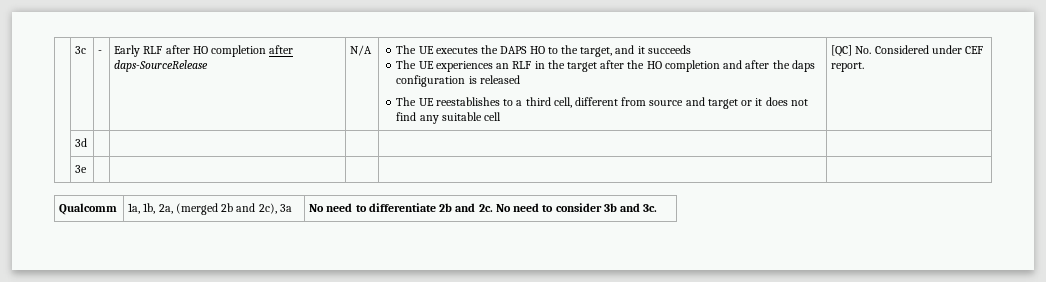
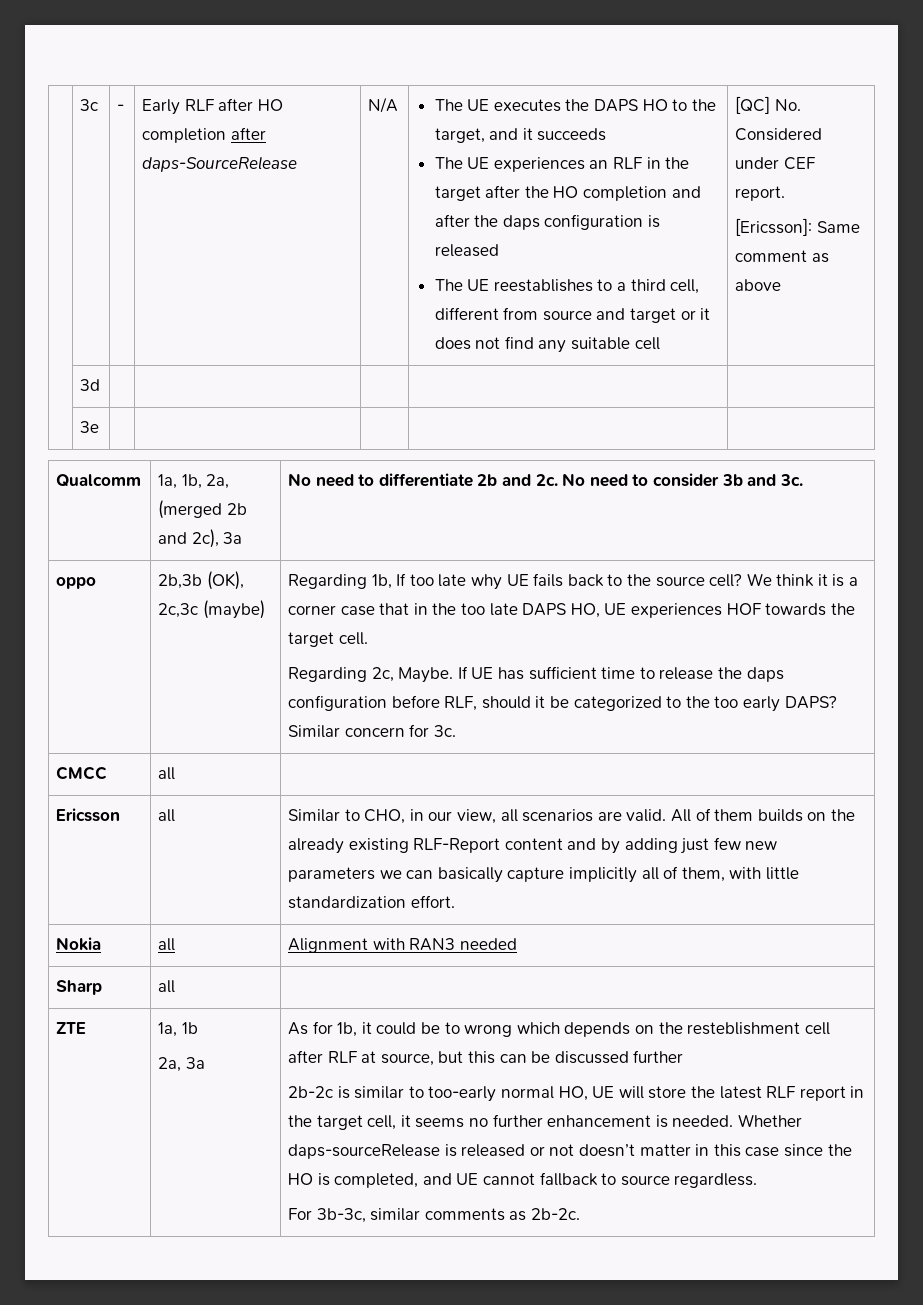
(865, 67) none -> [735,218,860,236] [735,250,829,263] [735,279,782,291] // [Ericsson]: Same comment as above
(658, 208) none -> [56,577,97,589] [158,571,244,590] [158,600,265,619] [288,573,859,590] [288,603,855,618] [288,632,368,647] [288,666,784,683] [288,695,837,712] [288,724,456,738] [56,766,108,780] [158,767,176,780] [56,808,121,822] [158,809,176,822] [288,808,855,824] [288,837,778,854] [288,866,799,883] [288,895,455,909] [56,937,102,951] [158,938,176,951] [288,938,517,953] [56,980,103,995] [158,980,176,993] [56,1022,87,1034] [158,1022,198,1037] [158,1057,205,1072] [288,1021,830,1037] [288,1050,684,1066] [288,1086,865,1102] [288,1114,802,1130] [288,1144,852,1159] [288,1172,758,1188] [288,1208,580,1223] // oppo | 2b,3b (OK), 2c,3c (maybe) | Regarding 1b, If too late why UE fails back to the source cell? We think it is a corner case that in the too late DAPS HO, UE experiences HOF towards the target cell. // Regarding 2c, Maybe. If UE has sufficient time to release the daps configuration before RLF, should it be categorized to the too early DAPS? Similar concern for 3c. // CMCC | all | // Ericsson | all | Similar to CHO, in our view, all scenarios are valid. All of them builds on the already existing RLF-Report content and by adding just few new parameters we can basically capture implicitly all of them, with little standardization effort. // Nokia | all | Alignment with RAN3 needed // Sharp | all | // ZTE | 1a, 1b // 2a, 3a | As for 1b, it could be to wrong which depends on the resteblishment cell after RLF at source, but this can be discussed further // 2b-2c is similar to too-early normal HO, UE will store the latest RLF report in the target cell, it seems no further enhancement is needed. Whether daps-sourceRelease is released or not doesn’t matter in this case since the HO is completed, and UE cannot fallback to source regardless. // For 3b-3c, similar comments as 2b-2c.

